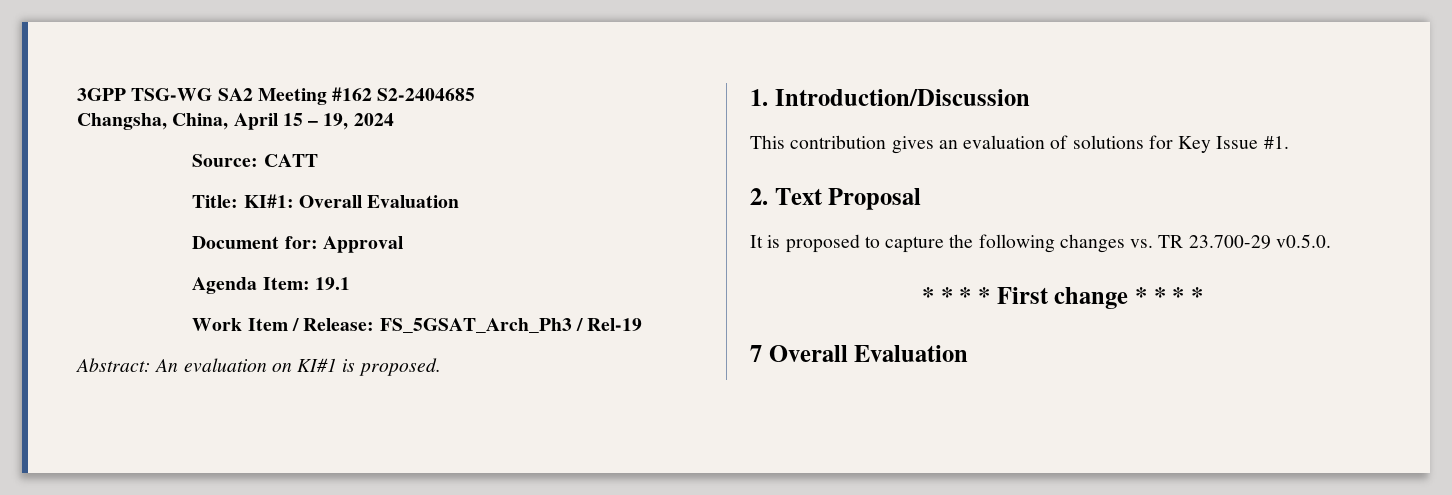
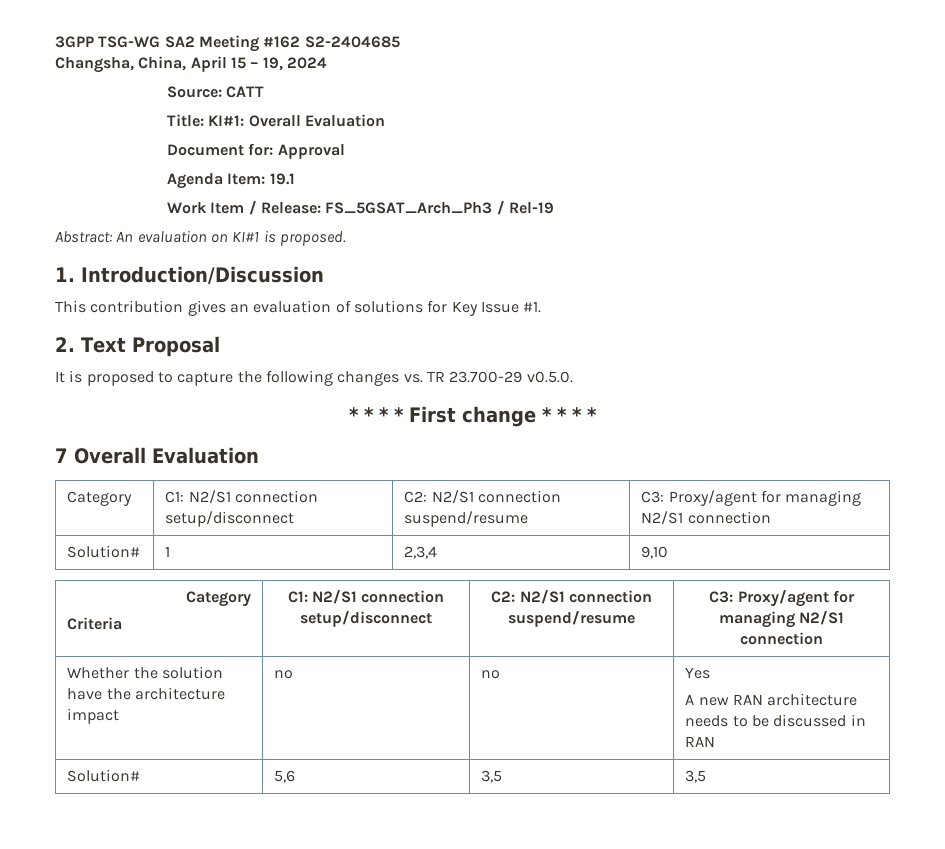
(969, 353) none -> [67,491,133,506] [165,490,318,504] [165,511,295,527] [404,490,561,504] [404,511,529,527] [641,490,862,506] [641,511,771,525] [67,545,141,558] [165,546,171,557] [404,546,438,559] [641,546,669,559] [185,591,251,607] [67,617,123,630] [287,590,445,604] [300,611,432,627] [491,590,652,604] [508,611,635,627] [709,590,855,607] [718,611,845,628] [740,632,823,645] [67,666,223,679] [67,687,225,700] [67,708,120,724] [274,670,294,679] [481,670,501,679] [685,667,711,679] [685,693,858,706] [685,714,866,727] [685,736,716,747] [67,769,141,782] [274,770,296,783] [481,770,503,783] [685,770,707,783] // Category | C1: N2/S1 connection setup/disconnect | C2: N2/S1 connection suspend/resume | C3: Proxy/agent for managing N2/S1 connection // Solution# | 1 | 2,3,4 | 9,10 // Category // Criteria | C1: N2/S1 connection setup/disconnect | C2: N2/S1 connection suspend/resume | C3: Proxy/agent for managing N2/S1 connection // Whether the solution have the architecture impact | no | no | Yes // A new RAN architecture needs to be discussed in RAN // Solution# | 5,6 | 3,5 | 3,5

